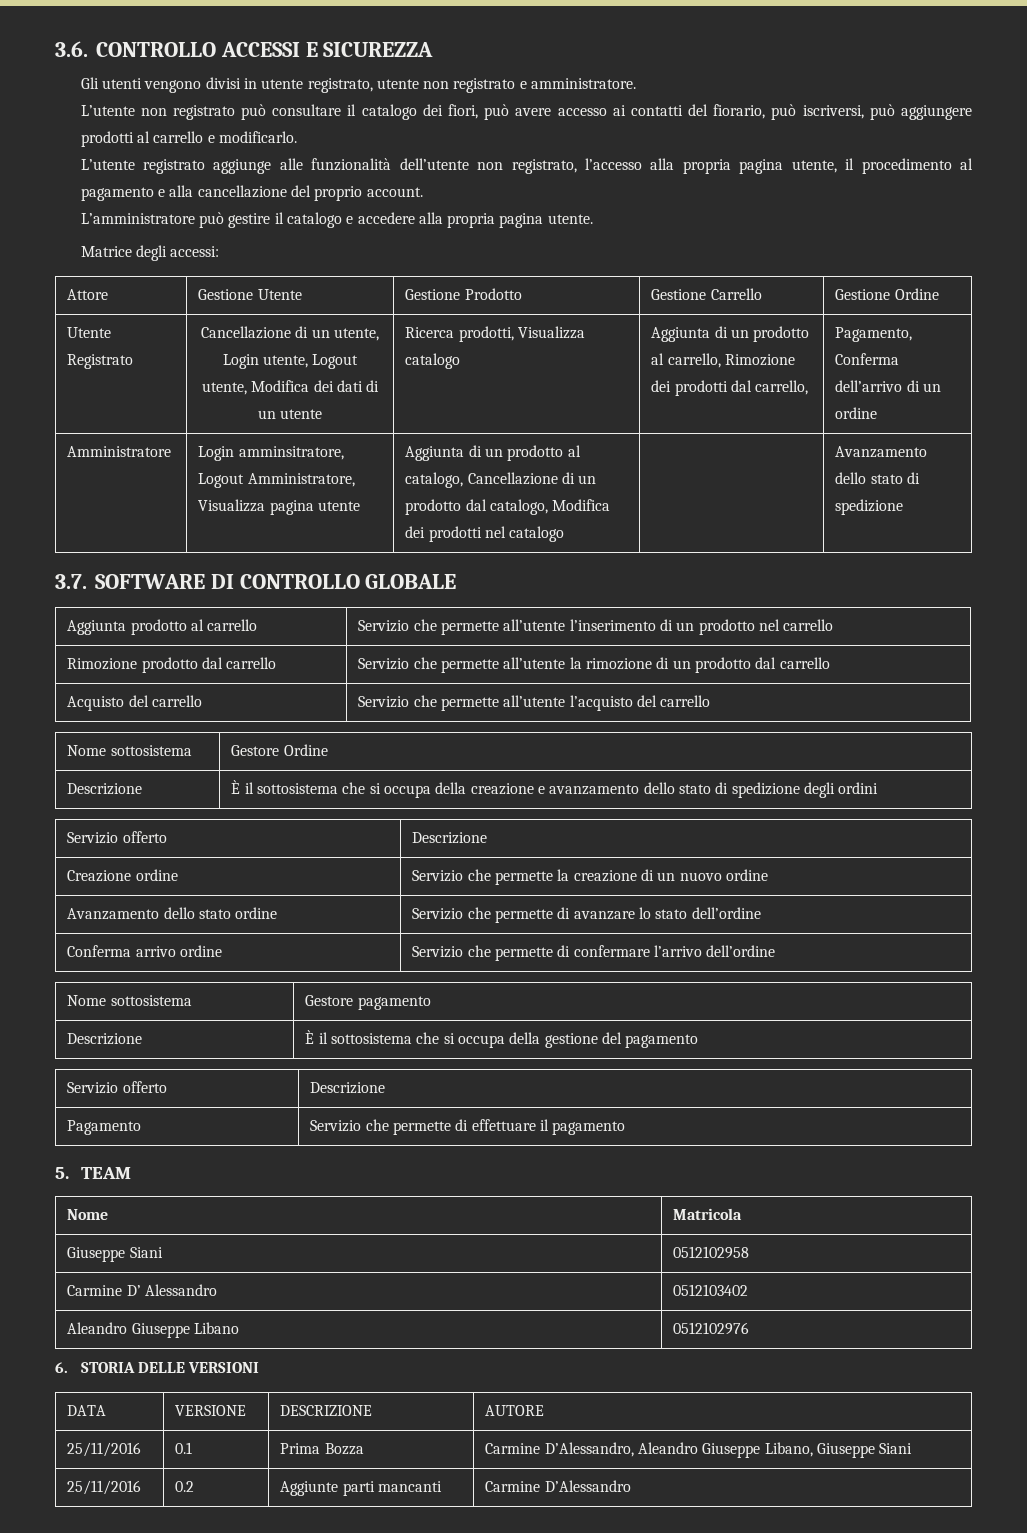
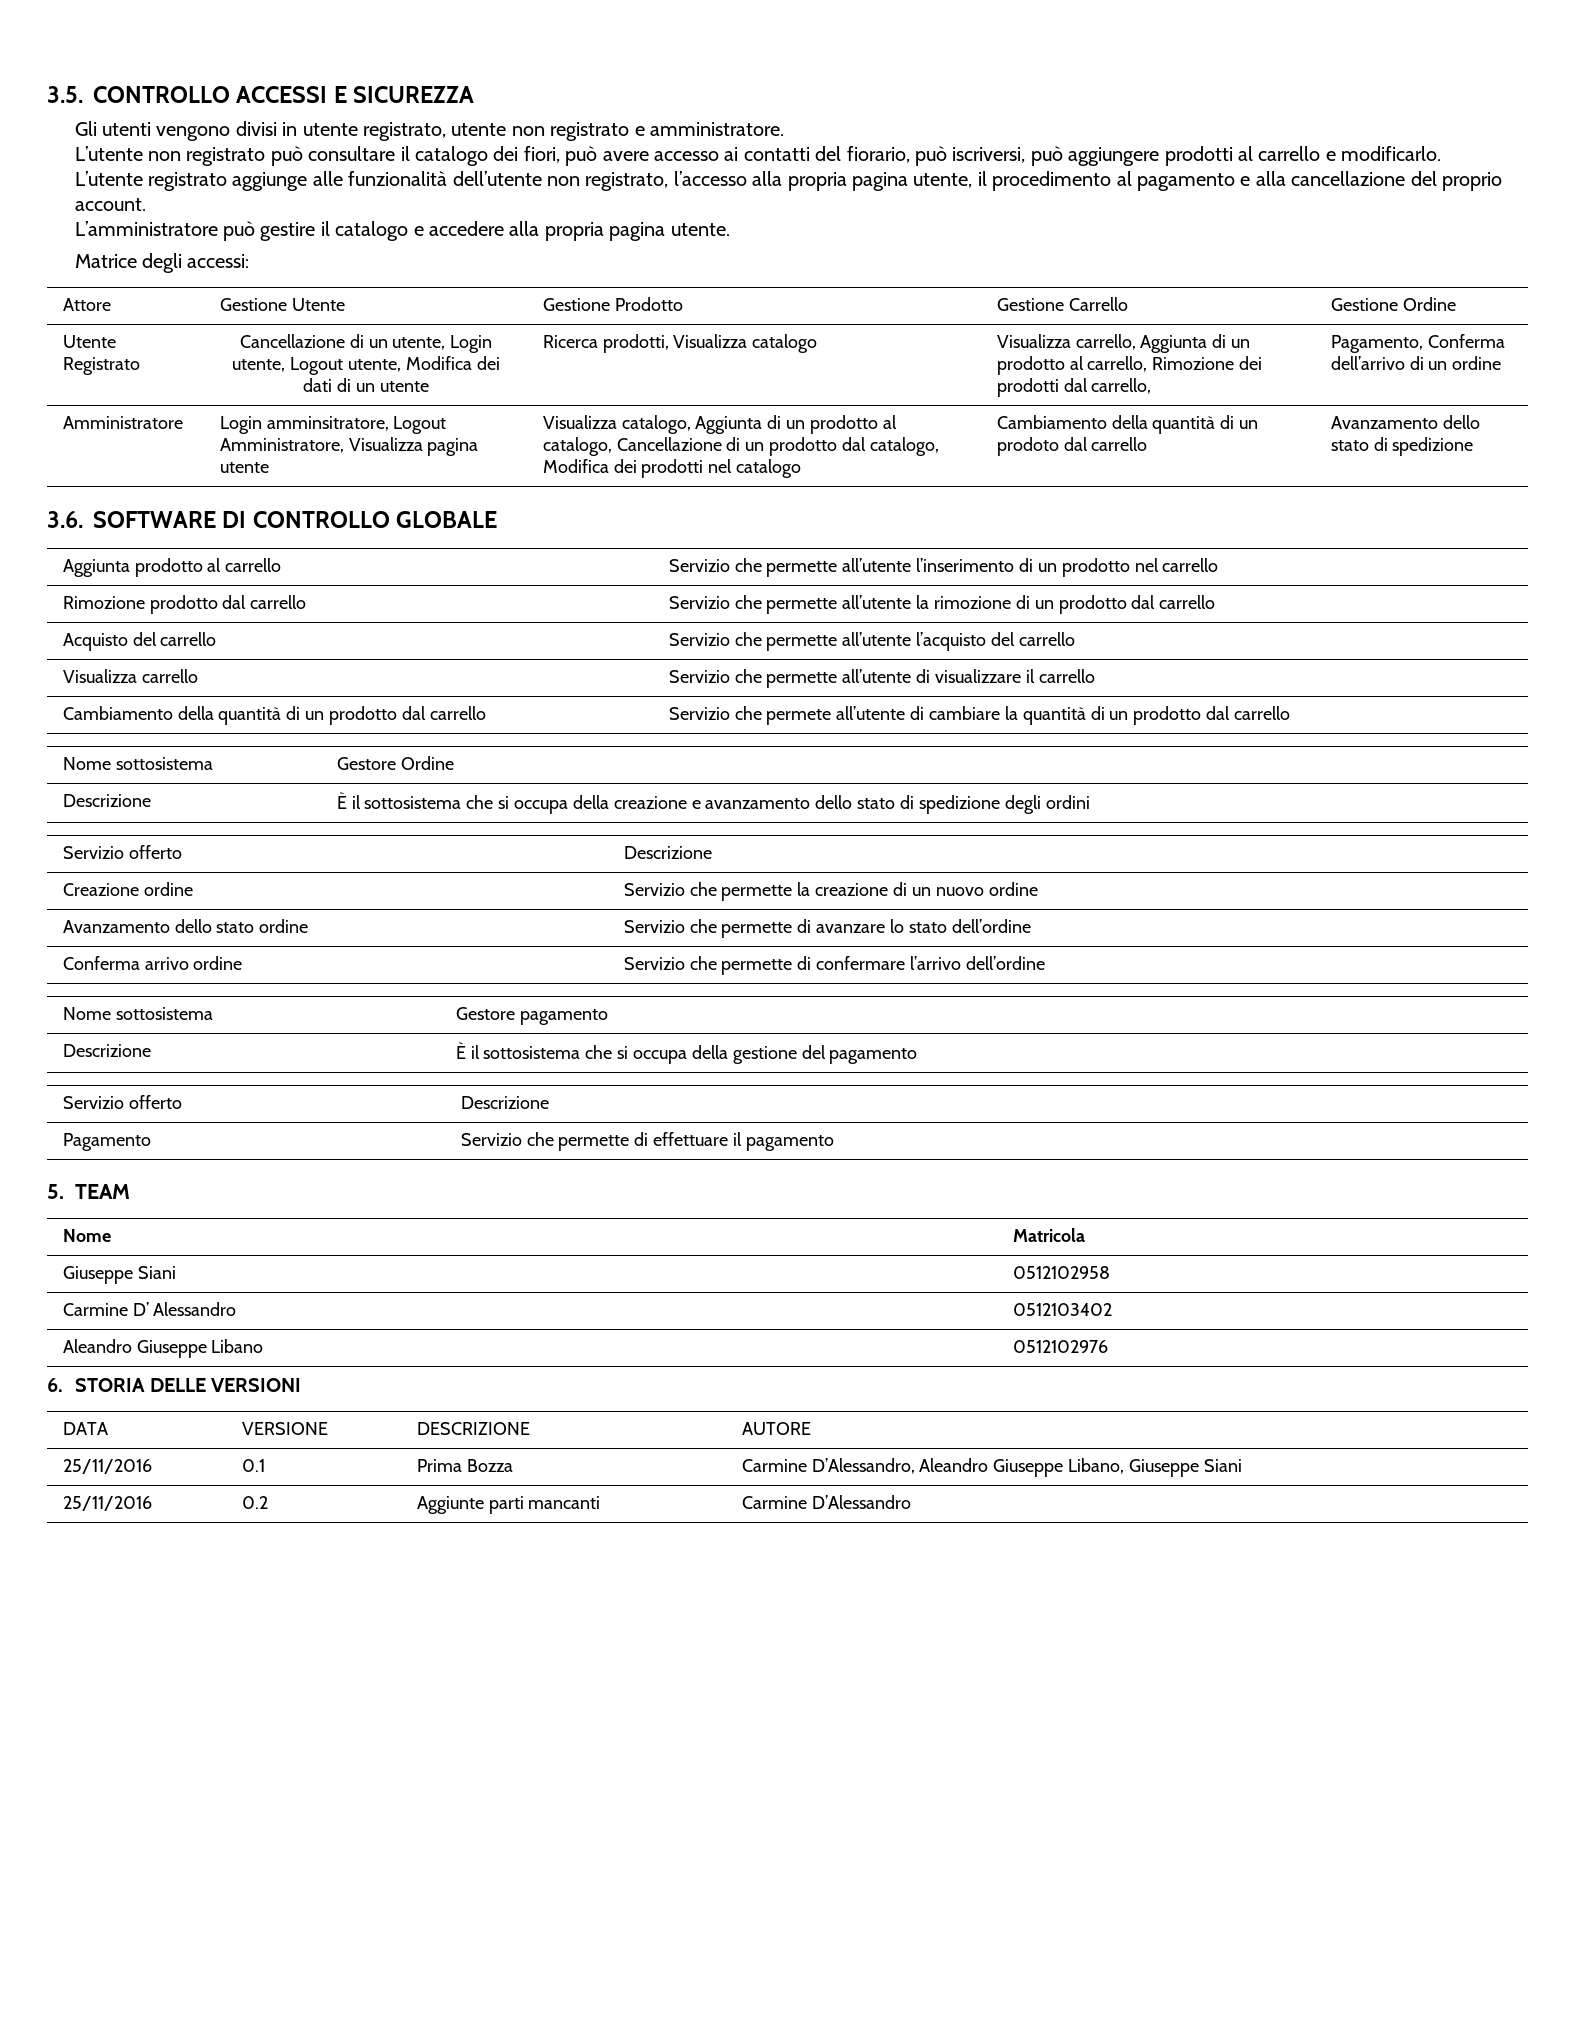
[55,41,88,57] 3.6. -> [47,86,83,103] 3.5.
(461, 361) none -> [996,334,1136,350] Visualizza carrello,
(361, 506) none -> [542,415,691,434] Visualizza catalogo,
(565, 534) none -> [996,415,1259,434] [996,437,1148,456] Cambiamento della quantità di un prodoto dal carrello
[55,574,87,589] 3.7. -> [47,511,83,528] 3.6.
(711, 701) none -> [62,669,198,683] [668,669,1095,688] [62,706,486,725] [668,706,1291,725] // Visualizza carrello | Servizio che permette all’utente di visualizzare il carrello // Cambiamento della quantità di un prodotto dal carrello | Servizio che permete all’utente di cambiare la quantità di un prodotto dal carrello

